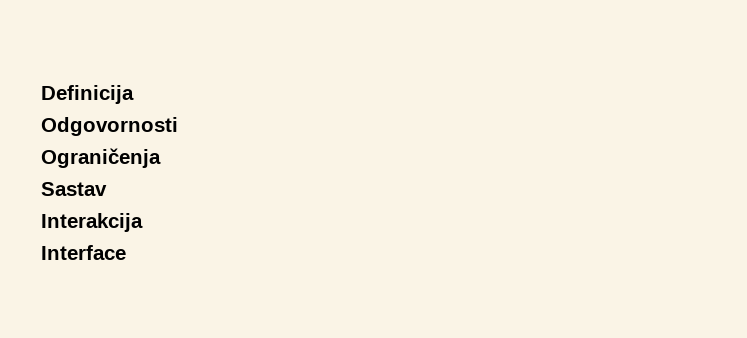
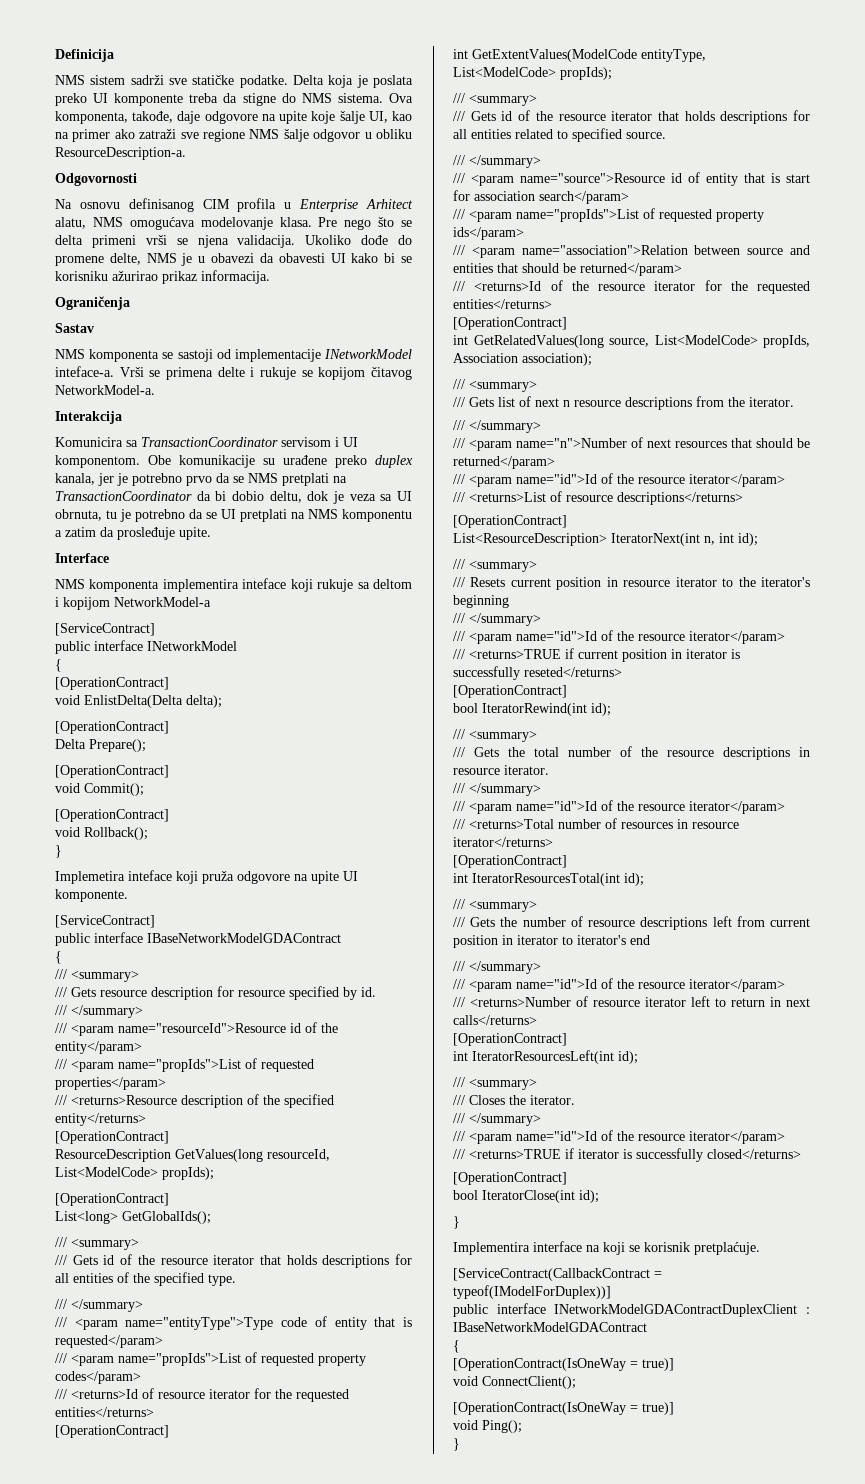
[41,117,178,136] [41,148,161,168] [41,182,107,196] [41,213,143,232] [41,245,126,260] Odgovornosti // Ograničenja // Sastav // Interakcija // Interface -> [55,75,413,88] [55,93,413,106] [55,111,413,124] [55,129,412,142] [55,147,186,160] [55,173,137,186] [55,198,413,212] [55,217,412,230] [55,235,412,248] [55,253,412,266] [55,270,270,284] [55,296,130,310] [55,323,94,333] [55,349,412,362] [55,366,412,380] [55,385,155,395] [55,411,122,424] [55,437,358,447] [55,455,413,468] [55,473,347,486] [55,491,412,504] [55,509,412,522] [55,527,211,540] [55,553,109,563] [55,578,412,592] [55,597,211,610] [55,623,155,636] [55,640,237,654] [55,659,62,672] [55,677,169,690] [55,695,222,708] [55,721,169,734] [55,739,146,752] [55,765,169,778] [55,783,144,796] [55,809,169,822] [55,827,148,840] [55,845,62,858] [55,870,358,884] [55,889,128,902] [55,915,155,928] [55,932,341,946] [55,951,62,964] [55,969,139,982] [55,986,376,1000] [55,1005,143,1018] [55,1022,338,1036] [55,1041,142,1054] [55,1058,314,1072] [55,1077,166,1090] [55,1094,334,1108] [55,1113,146,1126] [55,1131,169,1144] [55,1149,330,1162] [55,1167,214,1180] [55,1193,169,1206] [55,1211,211,1224] [55,1237,139,1250] [55,1254,412,1268] [55,1272,236,1286] [55,1299,143,1312] [55,1316,413,1330] [55,1335,163,1348] [55,1352,366,1366] [55,1371,141,1384] [55,1388,349,1402] [55,1407,154,1417] [55,1425,169,1438] [453,49,706,62] [453,67,612,80] [453,93,537,106] [453,110,810,124] [453,128,666,142] [453,155,541,168] [453,172,810,186] [453,190,629,204] [453,208,764,222] [453,227,524,240] [453,245,810,258] [453,263,682,276] [453,280,810,294] [453,299,552,309] [453,317,567,330] [453,335,810,348] [453,353,592,366] [453,379,537,392] [453,396,794,410] [453,420,541,433] [453,437,810,451] [453,456,555,469] [453,473,785,487] [453,491,743,505] [453,515,567,528] [453,533,758,546] [453,559,537,572] [453,577,810,590] [453,595,509,608] [453,613,541,626] [453,630,785,644] [453,648,740,662] [453,666,622,680] [453,685,567,698] [453,703,611,716] [453,729,537,742] [453,746,810,760] [453,765,549,775] [453,783,541,796] [453,800,785,814] [453,818,739,829] [453,837,553,847] [453,855,567,868] [453,873,644,886] [453,899,537,912] [453,916,810,930] [453,935,650,948] [453,961,541,974] [453,978,785,992] [453,996,810,1007] [453,1015,537,1025] [453,1033,567,1046] [453,1050,638,1064] [453,1077,537,1090] [453,1095,575,1105] [453,1113,541,1126] [453,1130,785,1144] [453,1148,801,1162] [453,1172,567,1185] [453,1190,599,1203] [453,1216,460,1229] [453,1241,760,1255] [453,1268,662,1281] [453,1285,611,1299] [453,1303,810,1317] [453,1322,647,1332] [453,1340,460,1353] [453,1358,674,1371] [453,1376,576,1389] [453,1402,674,1415] [453,1420,522,1433] [453,1438,460,1451] NMS sistem sadrži sve statičke podatke. Delta koja je poslata preko UI komponente treba da stigne do NMS sistema. Ova komponenta, takođe, daje odgovore na upite koje šalje UI, kao na primer ako zatraži sve regione NMS šalje odgovor u obliku ResourceDescription-a. // Odgovornosti // Na osnovu definisanog CIM profila u Enterprise Arhitect alatu, NMS omogućava modelovanje klasa. Pre nego što se delta primeni vrši se njena validacija. Ukoliko dođe do promene delte, NMS je u obavezi da obavesti UI kako bi se korisniku ažurirao prikaz informacija. // Ograničenja // Sastav // NMS komponenta se sastoji od implementacije INetworkModel inteface-a. Vrši se primena delte i rukuje se kopijom čitavog NetworkModel-a. // Interakcija // Komunicira sa TransactionCoordinator servisom i UI komponentom. Obe komunikacije su urađene preko duplex kanala, jer je potrebno prvo da se NMS pretplati na TransactionCoordinator da bi dobio deltu, dok je veza sa UI obrnuta, tu je potrebno da se UI pretplati na NMS komponentu a zatim da prosleđuje upite. // Interface // NMS komponenta implementira inteface koji rukuje sa deltom i kopijom NetworkModel-a // [ServiceContract] // public interface INetworkModel // { // [OperationContract] // void EnlistDelta(Delta delta); // [OperationContract] // Delta Prepare(); // [OperationContract] // void Commit(); // [OperationContract] // void Rollback(); // } // Implemetira inteface koji pruža odgovore na upite UI komponente. // [ServiceContract] // public interface IBaseNetworkModelGDAContract // { // /// <summary> // /// Gets resource description for resource specified by id. // /// </summary> // /// <param name="resourceId">Resource id of the entity</param> // /// <param name="propIds">List of requested properties</param> // /// <returns>Resource description of the specified entity</returns> // [OperationContract] // ResourceDescription GetValues(long resourceId, List<ModelCode> propIds); // [OperationContract] // List<long> GetGlobalIds(); // /// <summary> // /// Gets id of the resource iterator that holds descriptions for all entities of the specified type. // /// </summary> // /// <param name="entityType">Type code of entity that is requested</param> // /// <param name="propIds">List of requested property codes</param> // /// <returns>Id of resource iterator for the requested entities</returns> // [OperationContract] // int GetExtentValues(ModelCode entityType, List<ModelCode> propIds); // /// <summary> // /// Gets id of the resource iterator that holds descriptions for all entities related to specified source. // /// </summary> // /// <param name="source">Resource id of entity that is start for association search</param> // /// <param name="propIds">List of requested property ids</param> // /// <param name="association">Relation between source and entities that should be returned</param> // /// <returns>Id of the resource iterator for the requested entities</returns> // [OperationContract] // int GetRelatedValues(long source, List<ModelCode> propIds, Association association); // /// <summary> // /// Gets list of next n resource descriptions from the iterator. // /// </summary> // /// <param name="n">Number of next resources that should be returned</param> // /// <param name="id">Id of the resource iterator</param> // /// <returns>List of resource descriptions</returns> // [OperationContract] // List<ResourceDescription> IteratorNext(int n, int id); // /// <summary> // /// Resets current position in resource iterator to the iterator's beginning // /// </summary> // /// <param name="id">Id of the resource iterator</param> // /// <returns>TRUE if current position in iterator is successfully reseted</returns> // [OperationContract] // bool IteratorRewind(int id); // /// <summary> // /// Gets the total number of the resource descriptions in resource iterator. // /// </summary> // /// <param name="id">Id of the resource iterator</param> // /// <returns>Total number of resources in resource iterator</returns> // [OperationContract] // int IteratorResourcesTotal(int id); // /// <summary> // /// Gets the number of resource descriptions left from current position in iterator to iterator's end // /// </summary> // /// <param name="id">Id of the resource iterator</param> // /// <returns>Number of resource iterator left to return in next calls</returns> // [OperationContract] // int IteratorResourcesLeft(int id); // /// <summary> // /// Closes the iterator. // /// </summary> // /// <param name="id">Id of the resource iterator</param> // /// <returns>TRUE if iterator is successfully closed</returns> // [OperationContract] // bool IteratorClose(int id); // } // Implementira interface na koji se korisnik pretplaćuje. // [ServiceContract(CallbackContract = typeof(IModelForDuplex))] // public interface INetworkModelGDAContractDuplexClient : IBaseNetworkModelGDAContract // { // [OperationContract(IsOneWay = true)] // void ConnectClient(); // [OperationContract(IsOneWay = true)] // void Ping(); // }

